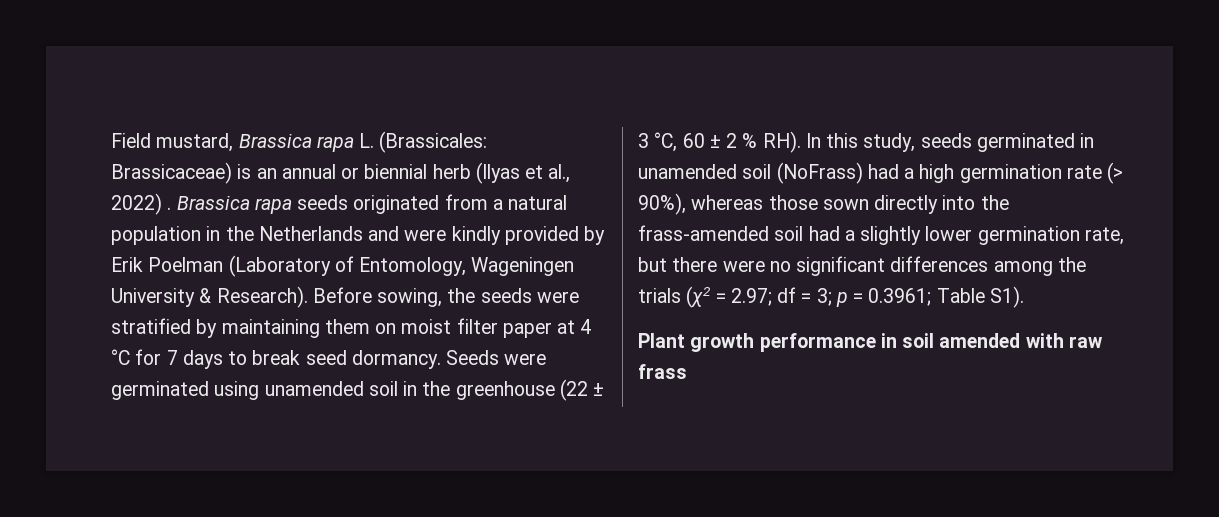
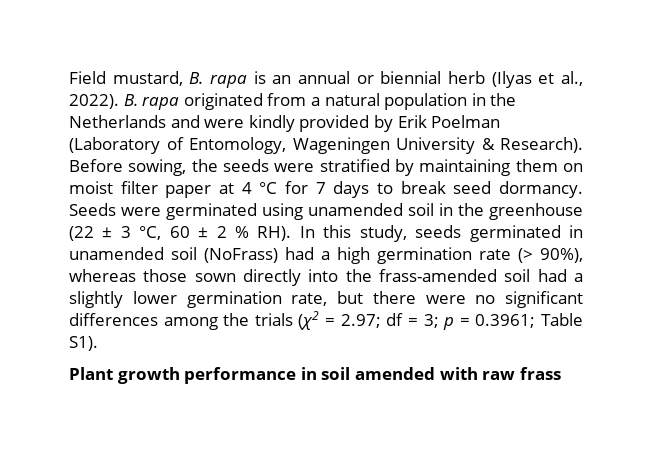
[238,131,488,153] [111,162,232,184] Brassica rapa L. (Brassicales: Brassicaceae) -> [189,72,247,88] B. rapa
[111,193,349,215] 2022) . Brassica rapa seeds -> [69,94,180,110] 2022). B. rapa

